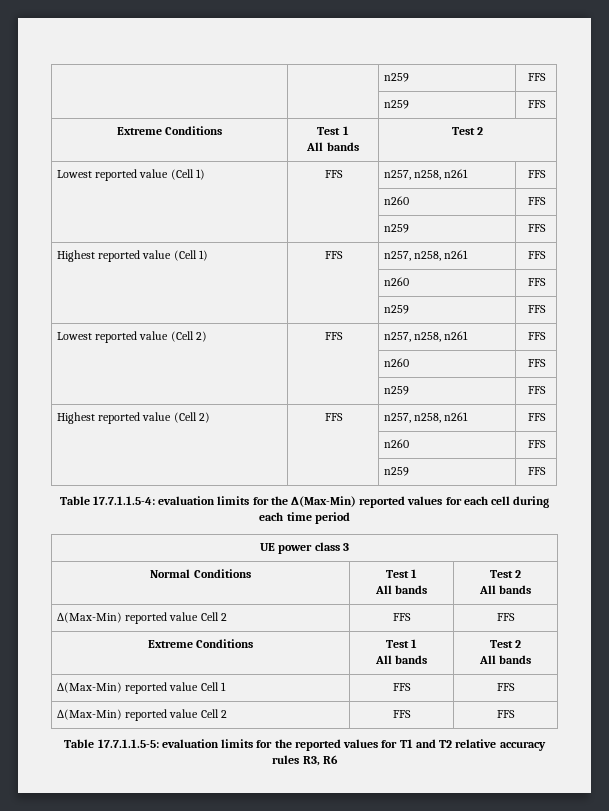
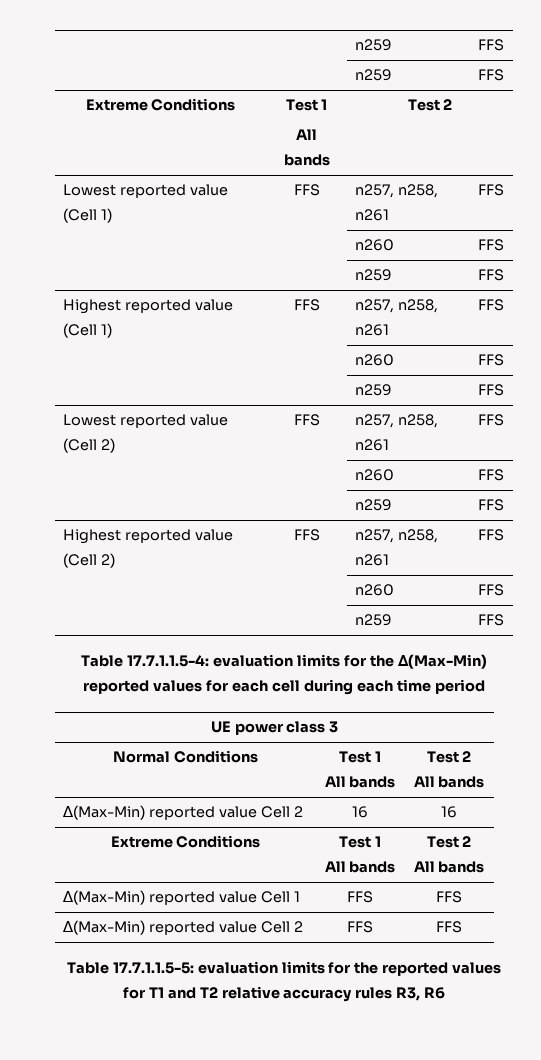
[393,613,411,621] [497,613,515,621] FFS | FFS -> [352,806,368,818] [441,806,457,818] 16 | 16

